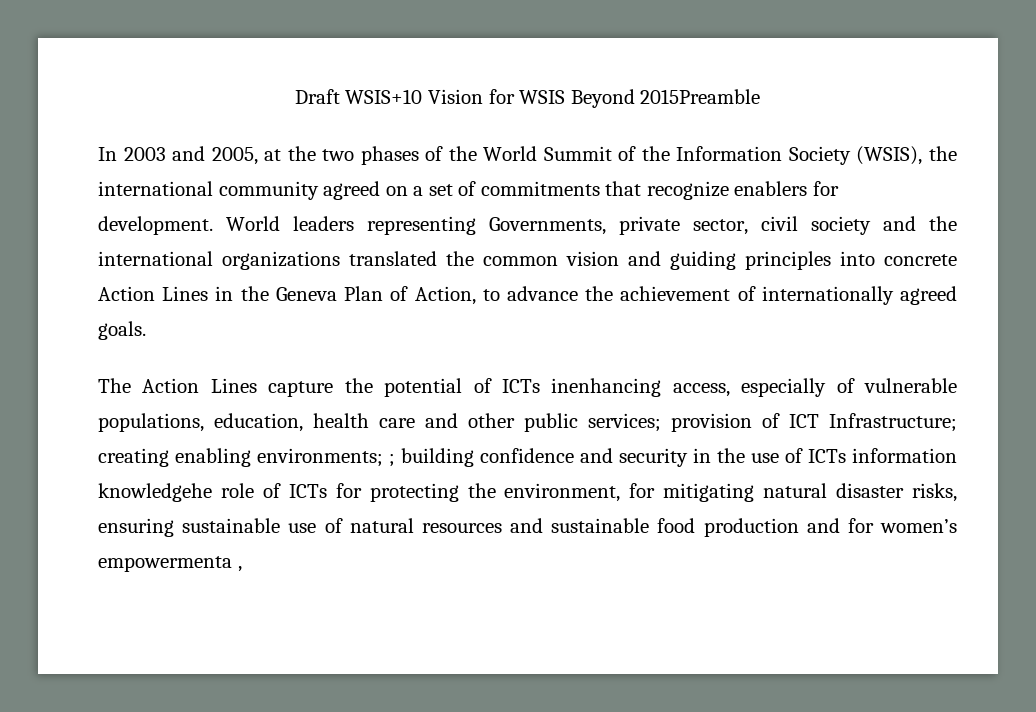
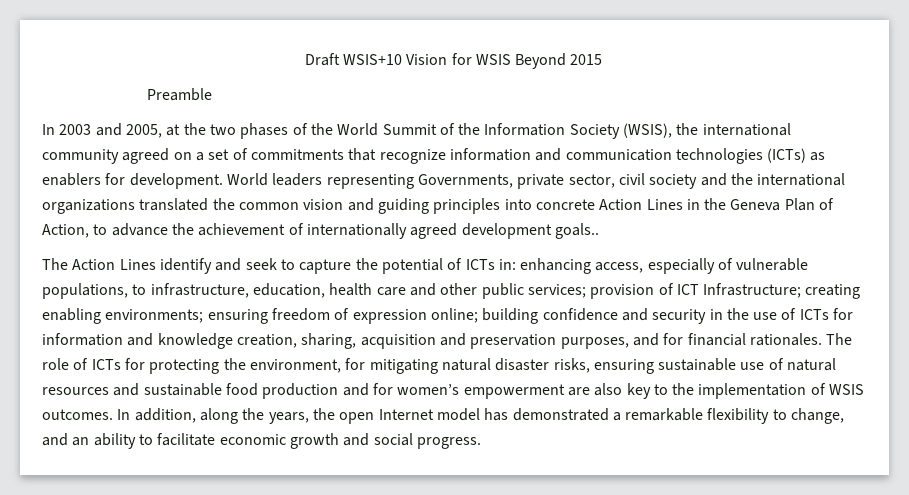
[640,89,761,104] 2015Preamble -> [570,54,603,65] [147,88,213,101] 2015 // Preamble
(729, 190) none -> [449,148,826,164] information and communication technologies (ICTs) as
[98,321,146,340] goals. -> [461,223,599,239] development goals..
(257, 385) none -> [159,258,295,274] identify and seek to
[551,378,662,397] inenhancing -> [498,258,592,274] in: enhancing
(204, 422) none -> [132,283,249,298] to infrastructure,
[389,454,395,467] ; -> [207,308,478,324] ensuring freedom of expression online;
[852,448,957,463] [98,483,212,502] information knowledgehe -> [833,308,854,320] [42,333,853,349] for information and knowledge creation, sharing, acquisition and preservation purposes, and for financial rationales. The
[98,556,242,572] empowermenta , -> [463,383,865,399] [42,408,845,424] [42,433,481,449] empowerment are also key to the implementation of WSIS outcomes. In addition, along the years, the open Internet model has demonstrated a remarkable flexibility to change, and an ability to facilitate economic growth and social progress.

